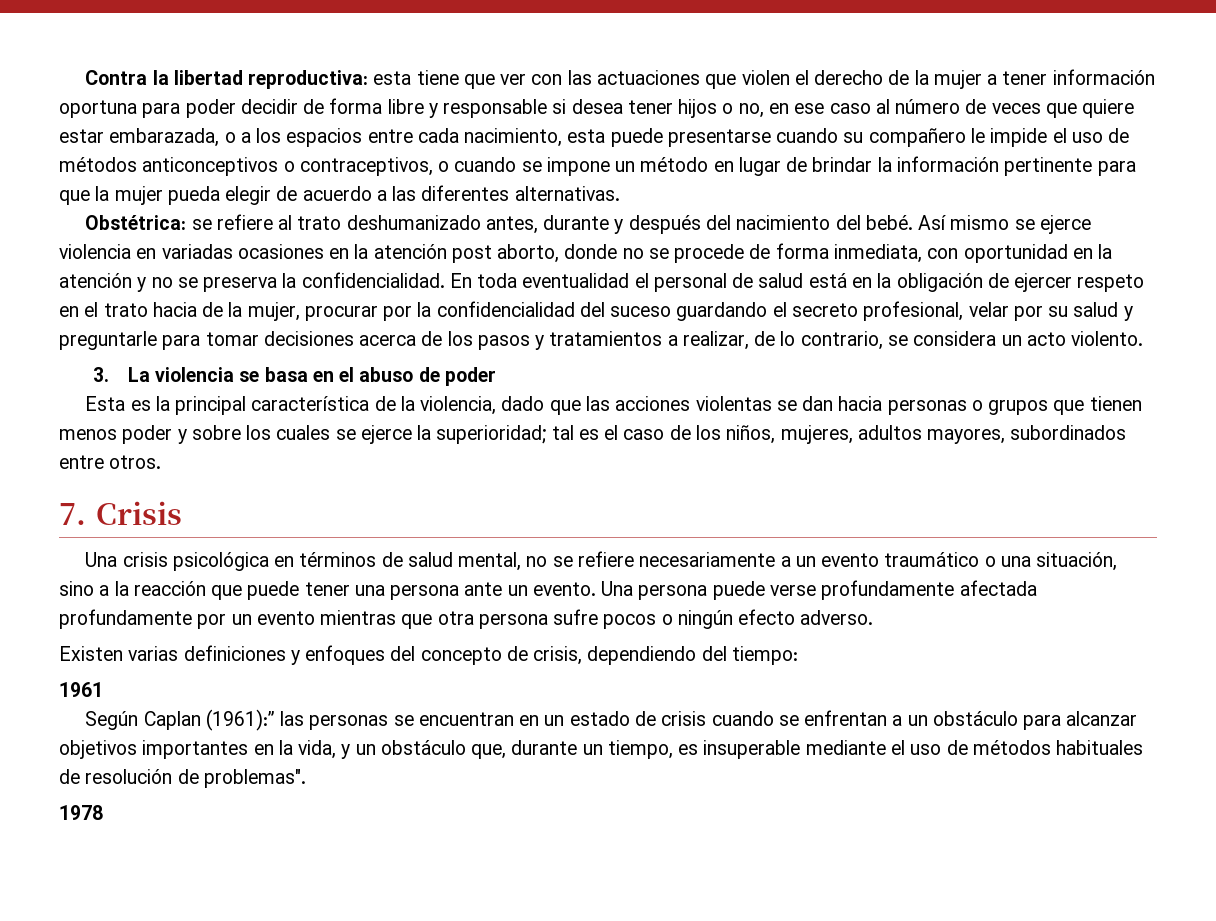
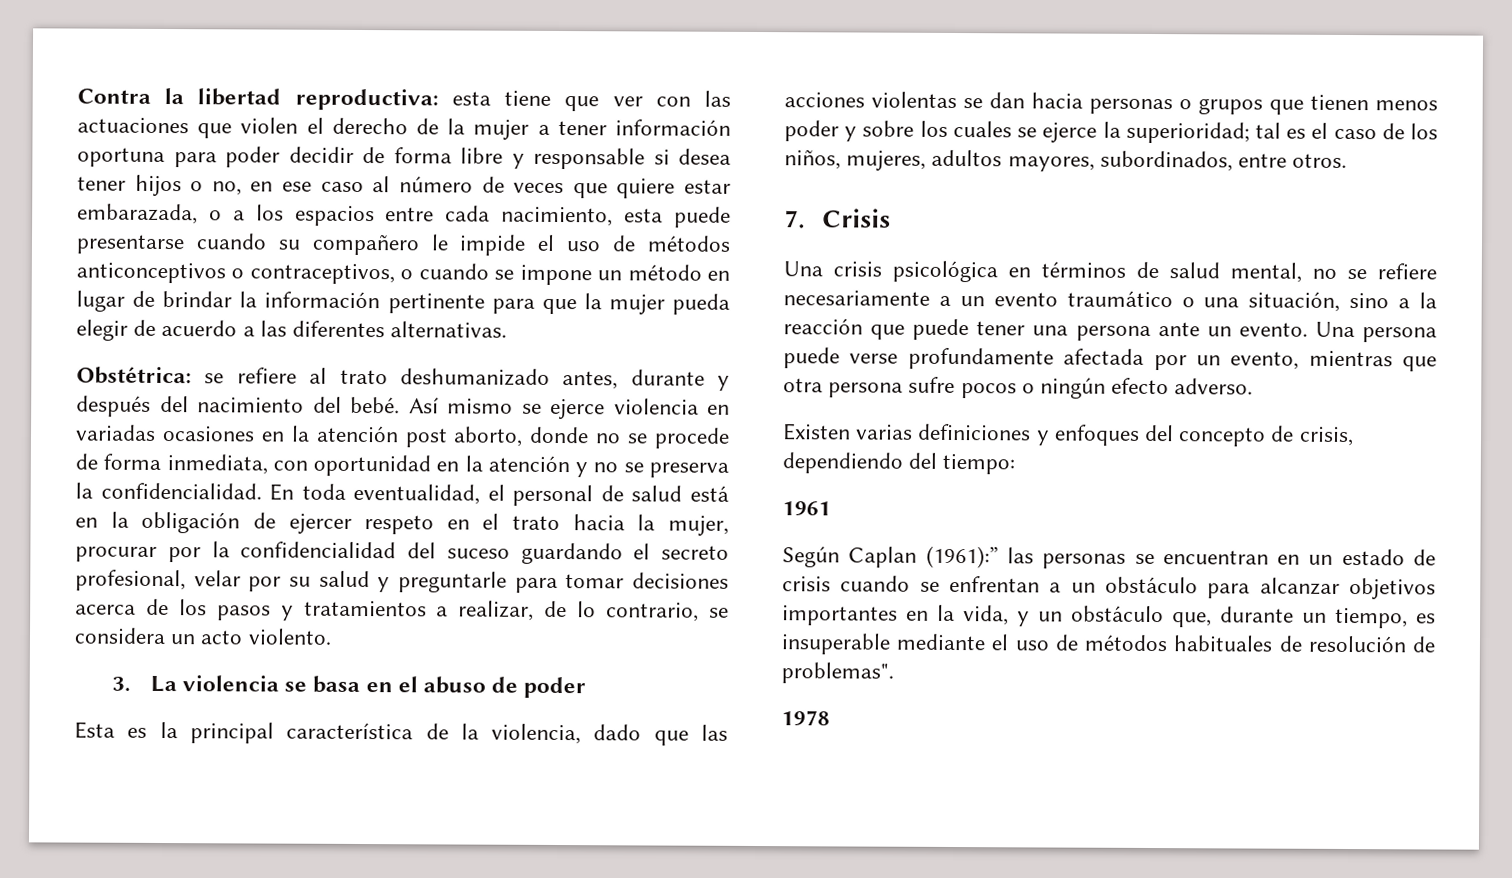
[522,273,630,288] eventualidad -> [353,483,481,505] eventualidad,
[202,302,224,317] de -> (625, 522) none
[1010,425,1127,440] subordinados -> [1099,150,1233,172] subordinados,
[59,609,192,629] profundamente -> (1145, 356) none
[256,611,315,625] evento -> [1230,351,1300,370] evento,

